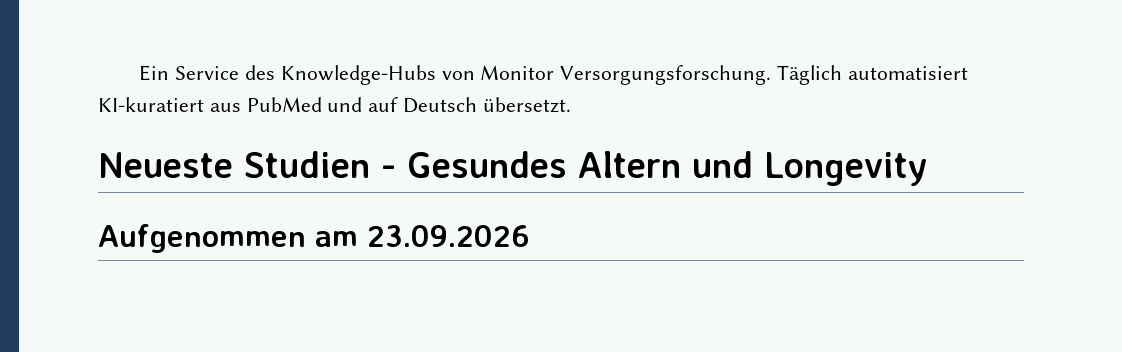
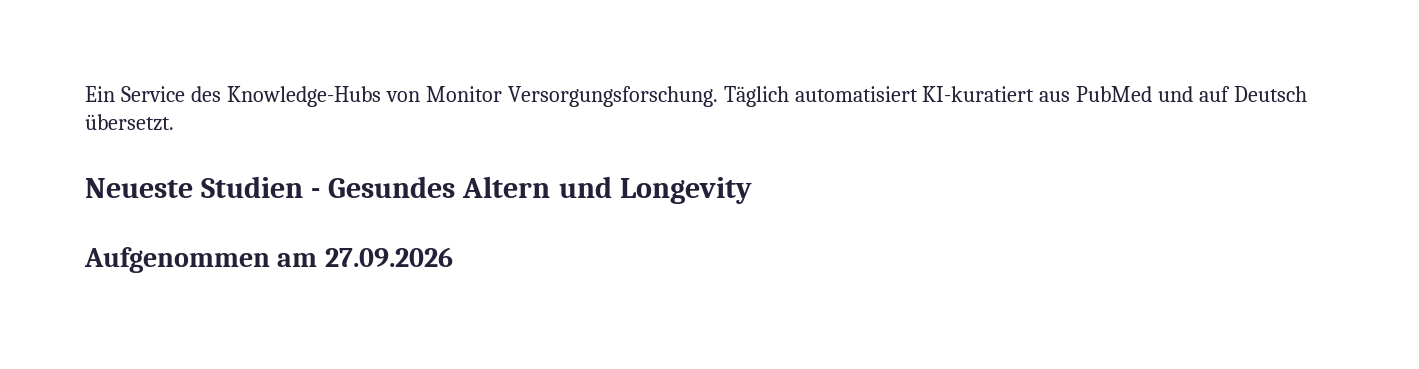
[367,225,530,247] 23.09.2026 -> [324,247,453,267] 27.09.2026

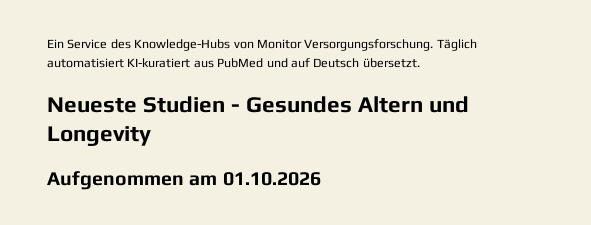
[324,247,453,267] 27.09.2026 -> [222,172,321,186] 01.10.2026

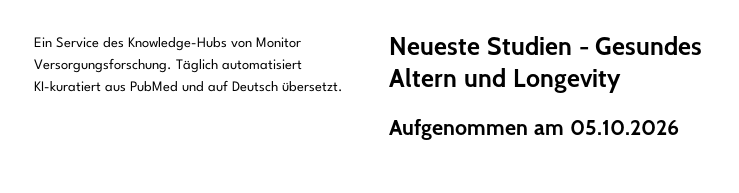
[222,172,321,186] 01.10.2026 -> [569,120,679,135] 05.10.2026

